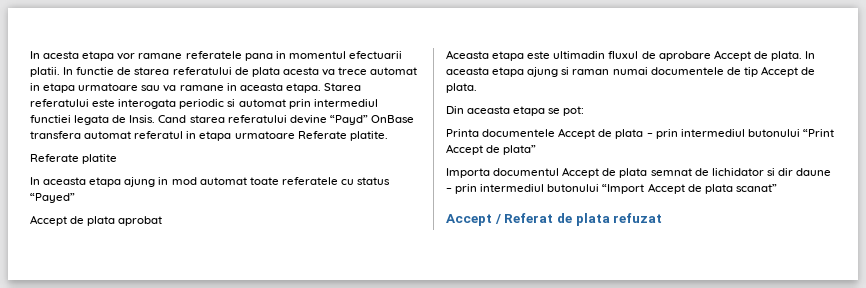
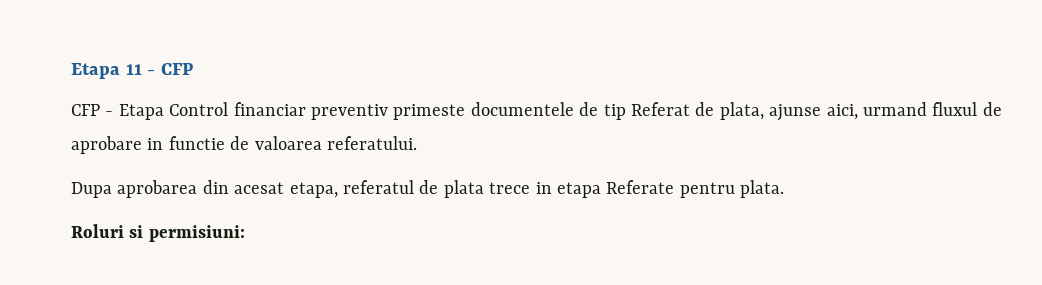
[30,51,402,61] [30,67,418,77] [30,83,361,93] [30,99,378,109] [30,115,414,125] [30,131,388,141] [30,154,118,164] [30,177,391,187] [30,193,75,203] [30,215,163,226] [446,50,816,61] [446,66,816,77] [446,83,477,93] [446,106,585,116] [446,128,834,139] [446,144,537,155] [446,167,832,178] [446,183,777,194] [446,213,663,226] In acesta etapa vor ramane referatele pana in momentul efectuarii platii. In functie de starea referatului de plata acesta va trece automat in etapa urmatoare sau va ramane in aceasta etapa. Starea referatului este interogata periodic si automat prin intermediul functiei legata de Insis. Cand starea referatului devine “Payd” OnBase transfera automat referatul in etapa urmatoare Referate platite. // Referate platite // In aceasta etapa ajung in mod automat toate referatele cu status “Payed” // Accept de plata aprobat // Aceasta etapa este ultimadin fluxul de aprobare Accept de plata. In aceasta etapa ajung si raman numai documentele de tip Accept de plata. // Din aceasta etapa se pot: // Printa documentele Accept de plata – prin intermediul butonului “Print Accept de plata” // Importa documentul Accept de plata semnat de lichidator si dir daune – prin intermediul butonului “Import Accept de plata scanat” // Accept / Referat de plata refuzat -> [71,63,194,79] [71,102,1002,121] [71,136,417,154] [71,180,785,198] [71,224,245,242] Etapa 11 - CFP // CFP - Etapa Control financiar preventiv primeste documentele de tip Referat de plata, ajunse aici, urmand fluxul de aprobare in functie de valoarea referatului. // Dupa aprobarea din acesat etapa, referatul de plata trece in etapa Referate pentru plata. // Roluri si permisiuni:

